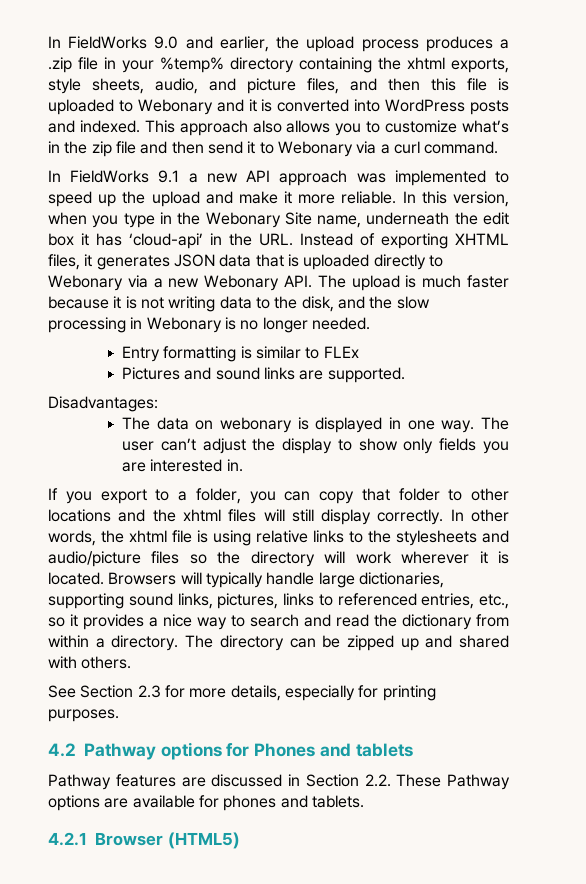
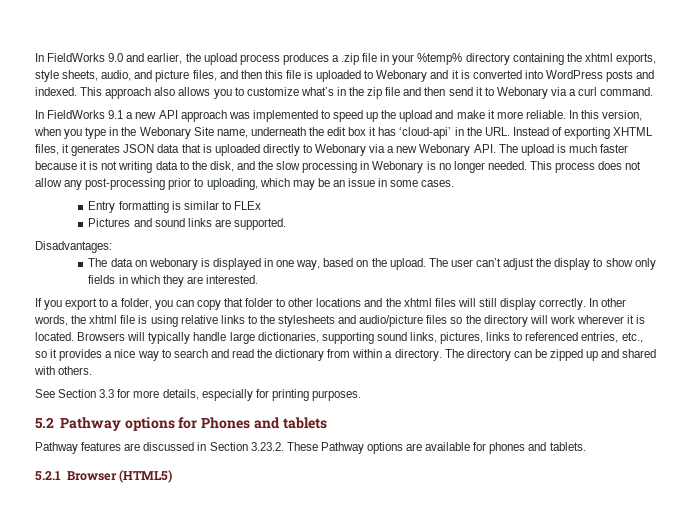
(370, 323) none -> [529,161,642,173] [35,178,455,190] This process does not allow any post-processing prior to uploading, which may be an issue in some cases.
[441,420,475,433] way. -> [296,258,426,270] way, based on the upload.
[482,441,509,454] [122,459,243,472] you are interested in. -> [118,275,258,287] in which they are interested.
[137,685,161,698] 2.3 -> [99,389,115,398] 3.3
[48,743,76,757] 4.2 -> [35,417,54,429] 5.2
[364,774,391,787] 2.2. -> [250,442,284,451] 3.23.2.
[48,832,87,846] 4.2.1 -> [35,471,61,481] 5.2.1

